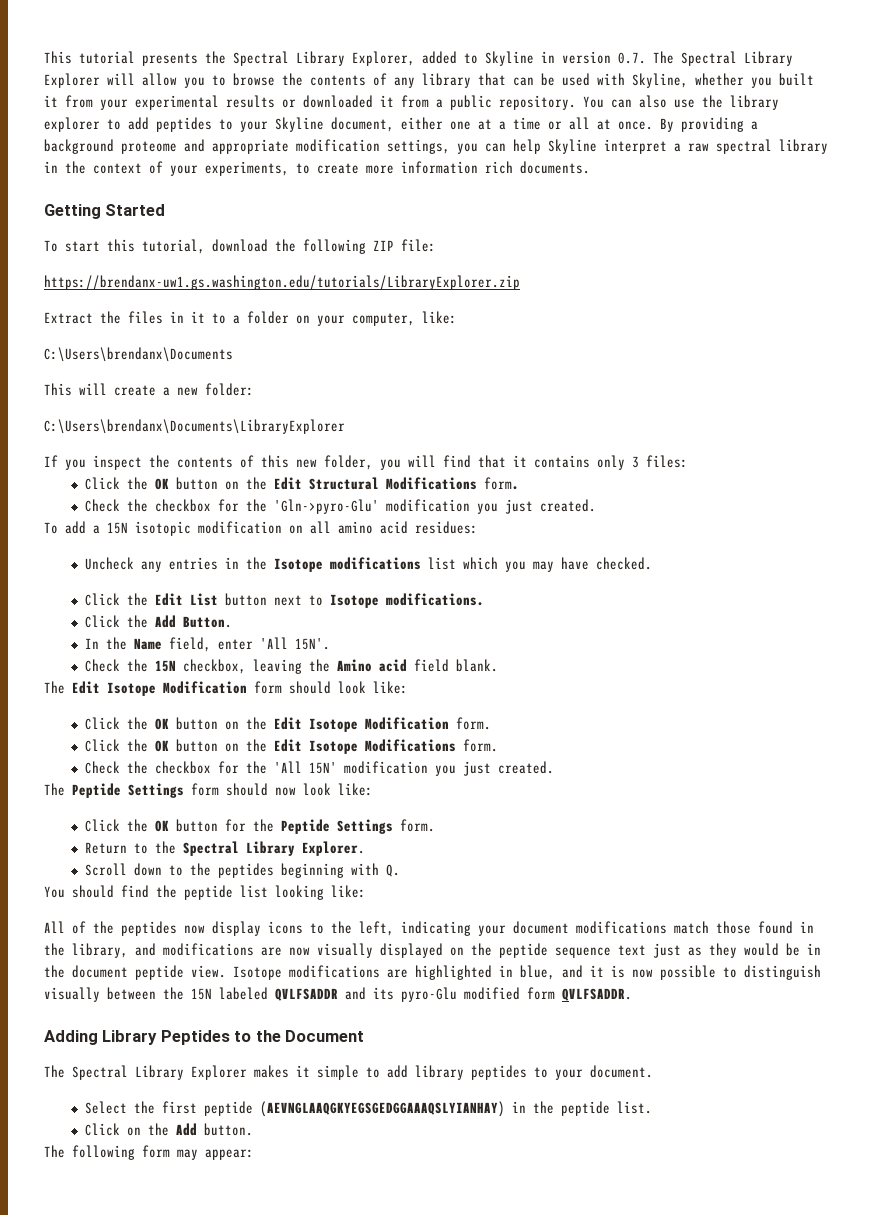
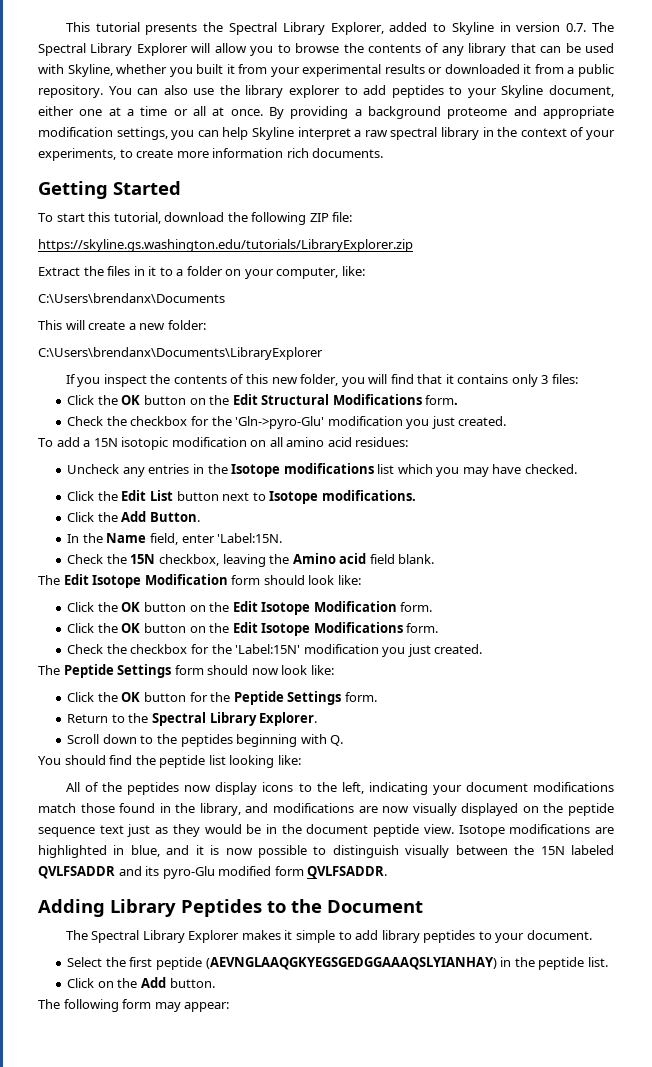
[44,275,520,290] https://brendanx-uw1.gs.washington.edu/tutorials/LibraryExplorer.zip -> [38,239,413,252] https://skyline.gs.washington.edu/tutorials/LibraryExplorer.zip
[259,637,330,650] 'All 15N'. -> [217,533,283,543] 'Label:15N.
[273,761,337,774] 'All 15N' -> [235,644,301,654] 'Label:15N'

